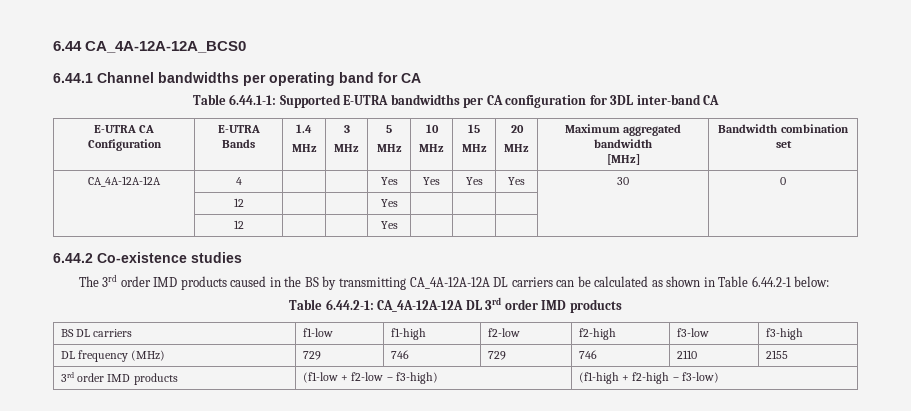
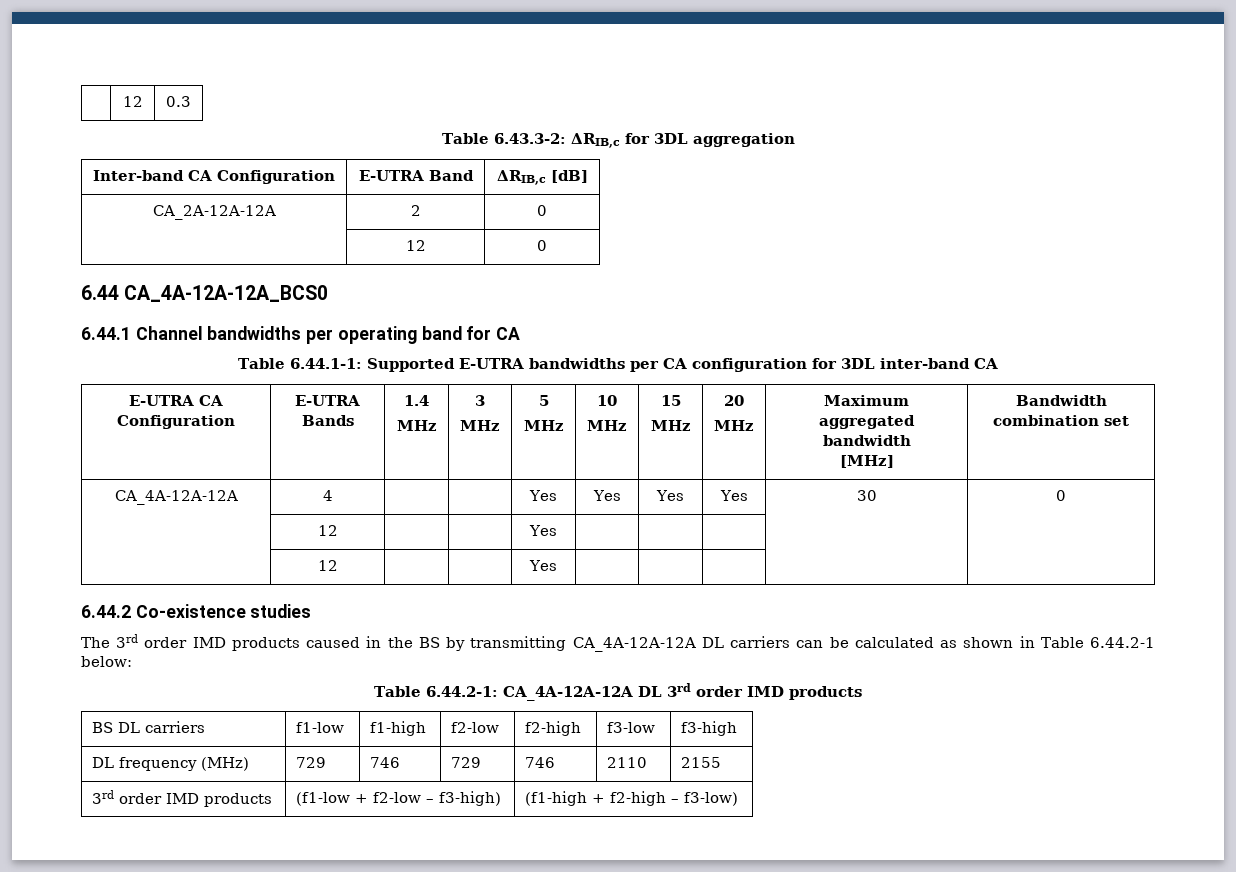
(53, 46) none -> [122,96,143,107] [166,96,191,107] [441,133,795,148] [93,170,335,184] [358,170,474,181] [496,170,588,185] [152,205,276,220] [410,205,421,216] [537,205,547,216] [405,240,426,251] [537,240,547,251] | 12 | 0.3 // Table 6.43.3-2: ΔRIB,c for 3DL aggregation // Inter-band CA Configuration | E-UTRA Band | ΔRIB,c [dB] // CA_2A-12A-12A | 2 | 0 // | 12 | 0 //

